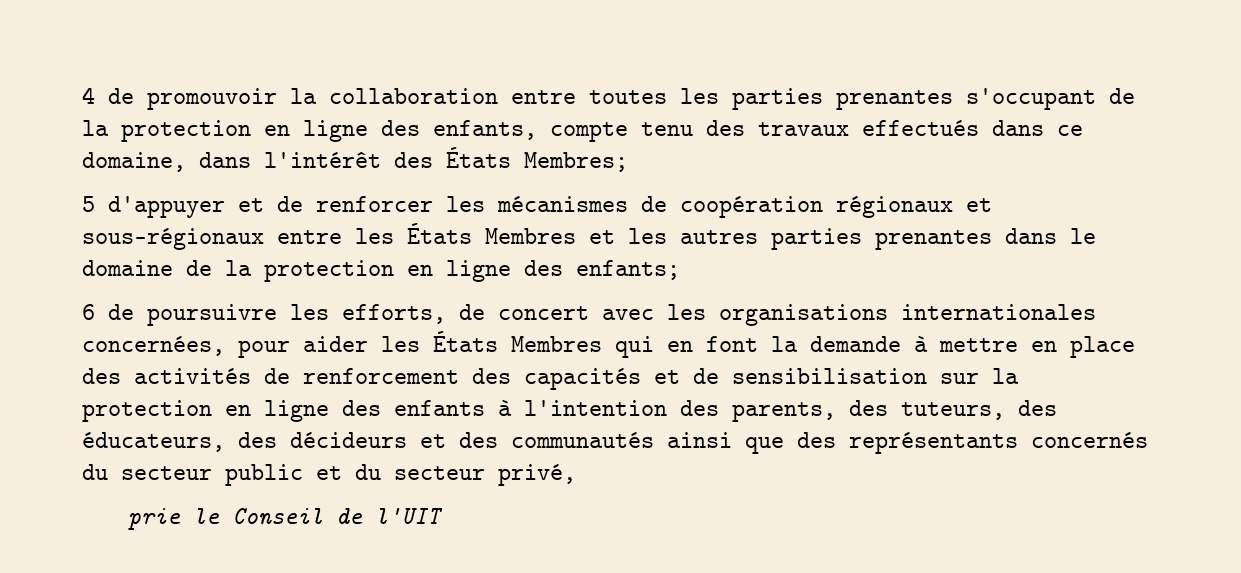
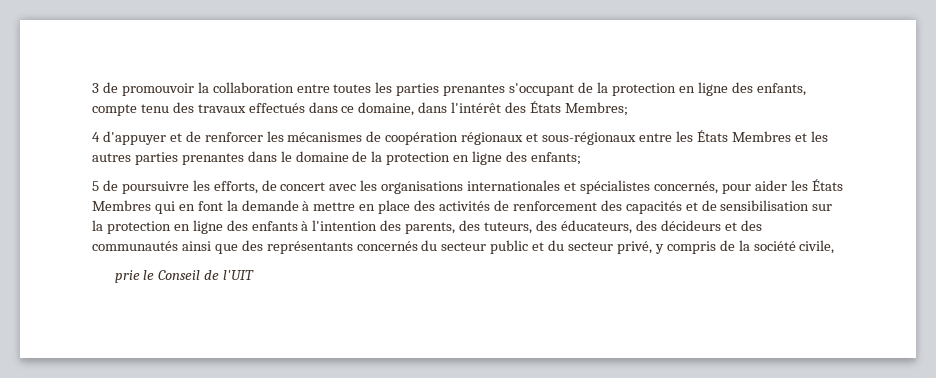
[82,87,95,104] 4 -> [92,83,99,93] 3
[82,196,95,212] 5 -> [92,132,100,142] 4
[82,304,95,320] 6 -> [92,181,99,191] 5
[82,336,225,356] concernées, -> [564,180,718,194] et spécialistes concernés,
(576, 475) none -> [654,240,835,254] y compris de la société civile,

